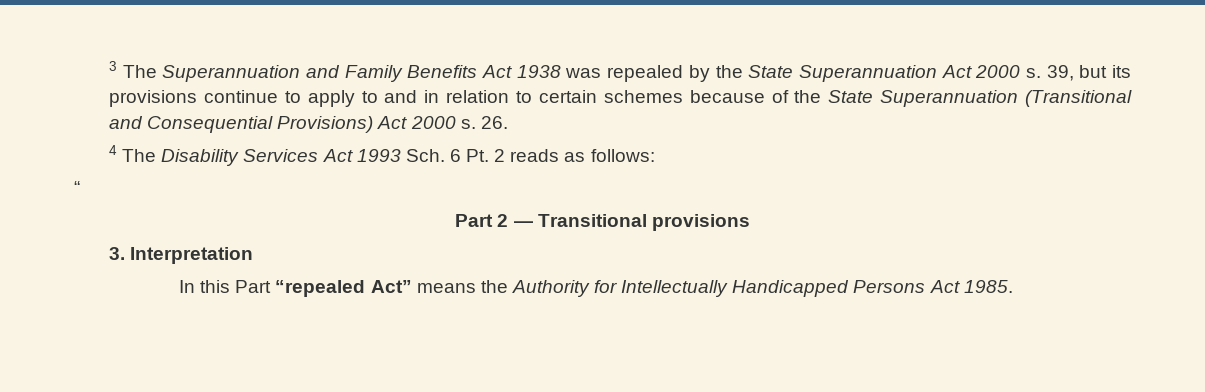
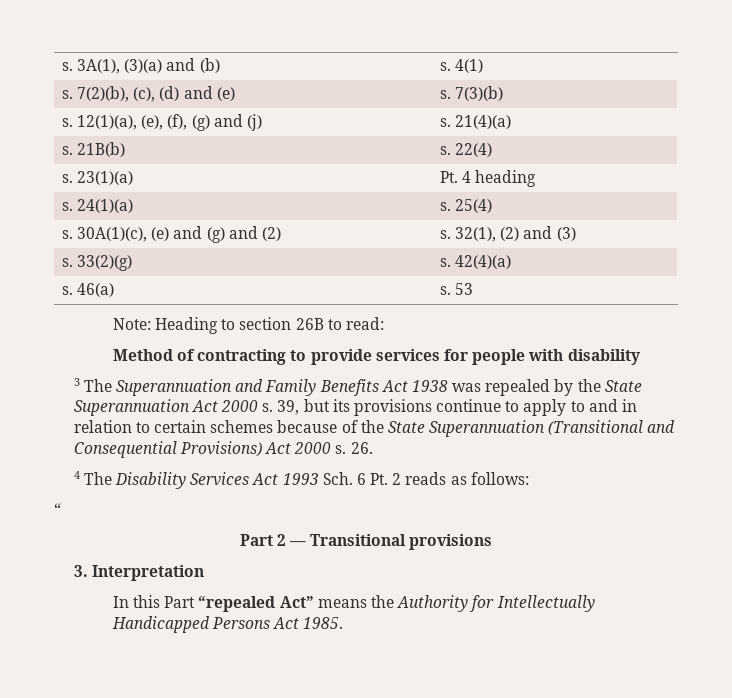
(109, 66) none -> [61,58,220,74] [439,59,484,73] [61,86,235,102] [439,86,504,101] [61,114,263,131] [439,115,512,129] [61,142,126,157] [439,143,493,157] [61,171,134,185] [439,170,537,187] [61,199,134,213] [439,199,493,213] [61,226,282,243] [439,226,576,242] [61,255,133,271] [439,255,512,269] [61,283,115,297] [439,283,474,295] [112,317,384,334] [112,349,640,365] s. 3A(1), (3)(a) and (b) | s. 4(1) // s. 7(2)(b), (c), (d) and (e) | s. 7(3)(b) // s. 12(1)(a), (e), (f), (g) and (j) | s. 21(4)(a) // s. 21B(b) | s. 22(4) // s. 23(1)(a) | Pt. 4 heading // s. 24(1)(a) | s. 25(4) // s. 30A(1)(c), (e) and (g) and (2) | s. 32(1), (2) and (3) // s. 33(2)(g) | s. 42(4)(a) // s. 46(a) | s. 53 // Note: Heading to section 26B to read: // Method of contracting to provide services for people with disability //

